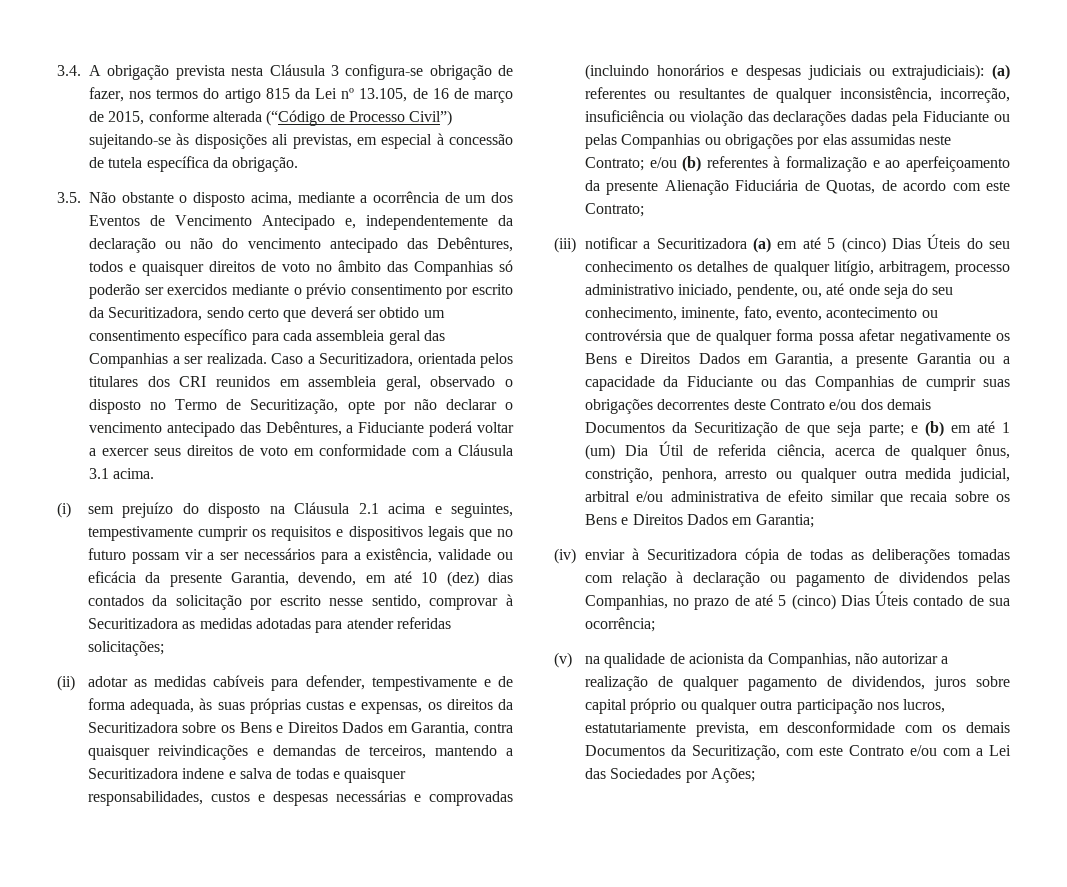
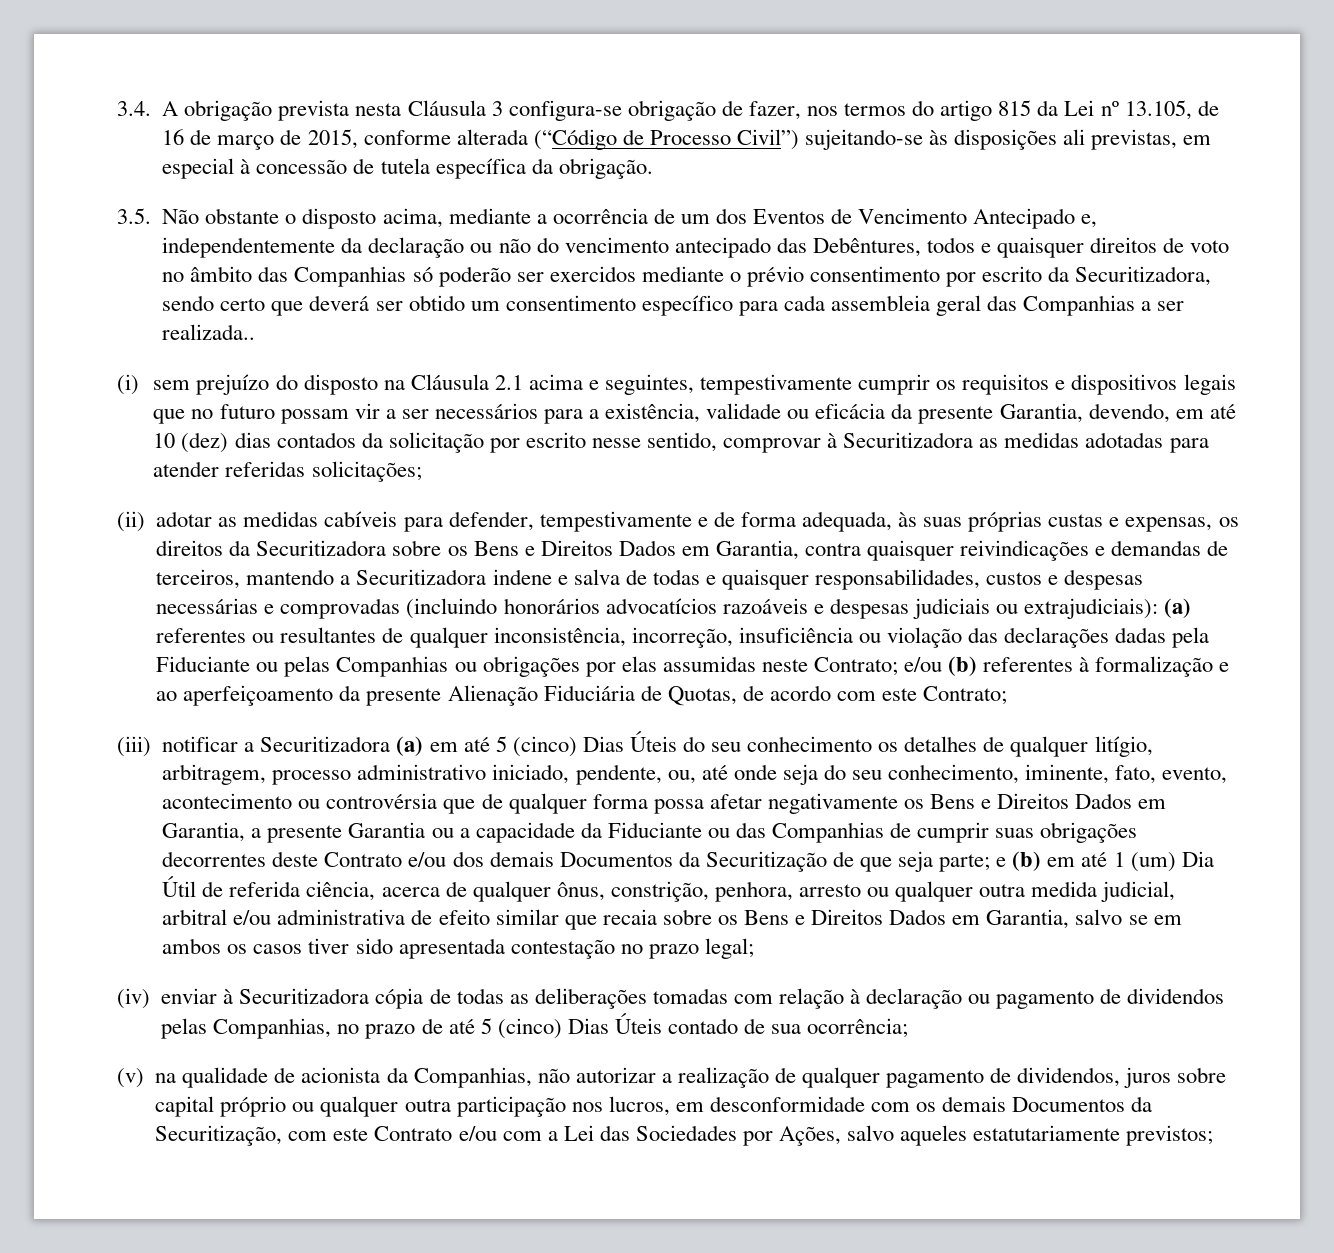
[206,353,513,368] [89,376,513,391] [89,399,513,414] [89,421,514,437] [89,444,513,456] [89,468,155,479] realizada. Caso a Securitizadora, orientada pelos titulares dos CRI reunidos em assembleia geral, observado o disposto no Termo de Securitização, opte por não declarar o vencimento antecipado das Debêntures, a Fiduciante poderá voltar a exercer seus direitos de voto em conformidade com a Cláusula 3.1 acima. -> [162,324,256,340] realizada..
(724, 70) none -> [605,598,808,614] advocatícios razoáveis
[755,514,814,528] Garantia; -> [986,909,1182,929] [162,938,754,959] Garantia, salvo se em ambos os casos tiver sido apresentada contestação no prazo legal;
[584,722,749,737] estatutariamente prevista, -> (670, 1106) none
[710,768,755,783] Ações; -> [779,1125,1214,1146] Ações, salvo aqueles estatutariamente previstos;

